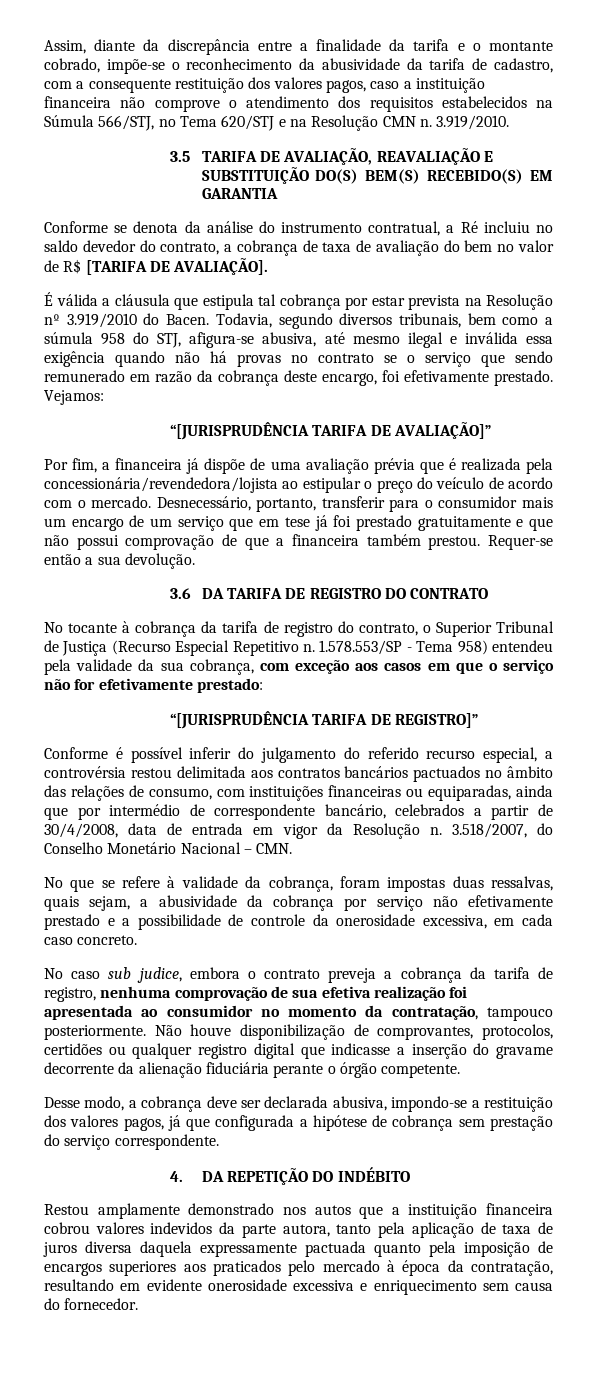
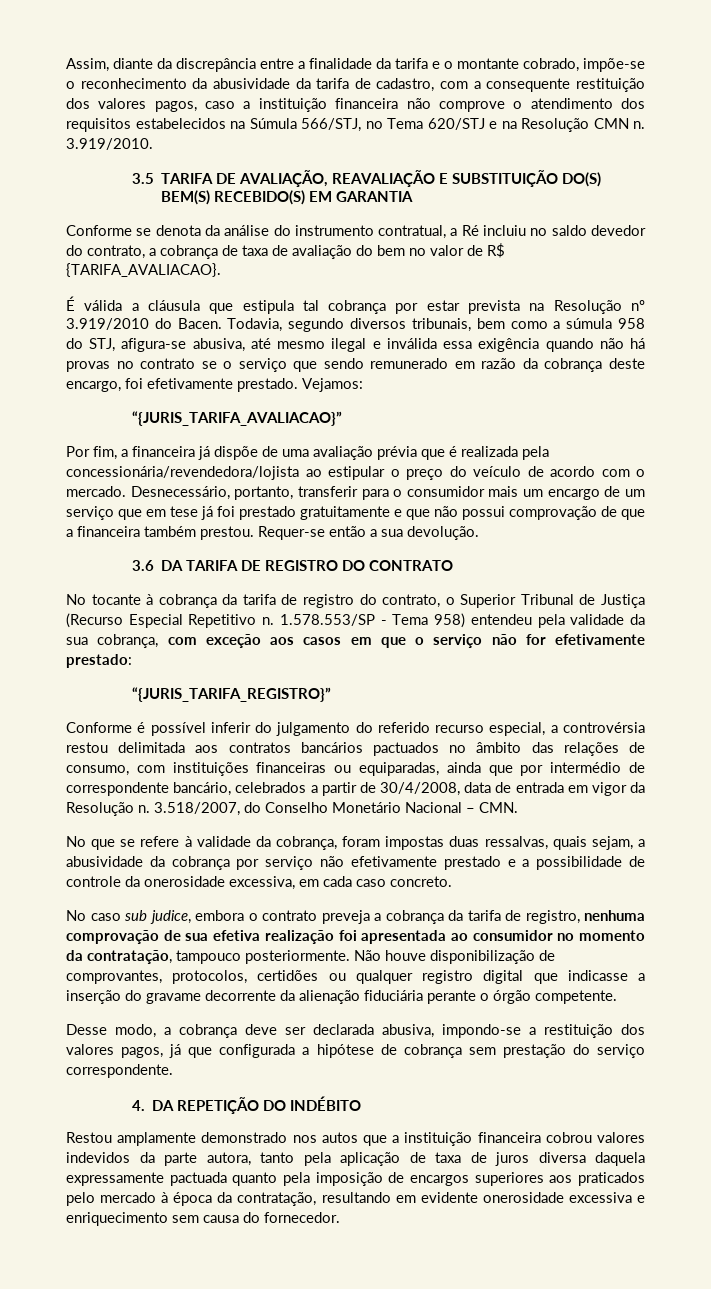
[85,258,269,275] [TARIFA DE AVALIAÇÃO]. -> [66,263,221,277] {TARIFA_AVALIACAO}.
[170,422,492,440] “[JURISPRUDÊNCIA TARIFA DE AVALIAÇÃO]” -> [131,411,342,426] “{JURIS_TARIFA_AVALIACAO}”
[170,711,479,729] “[JURISPRUDÊNCIA TARIFA DE REGISTRO]” -> [131,687,331,702] “{JURIS_TARIFA_REGISTRO}”

